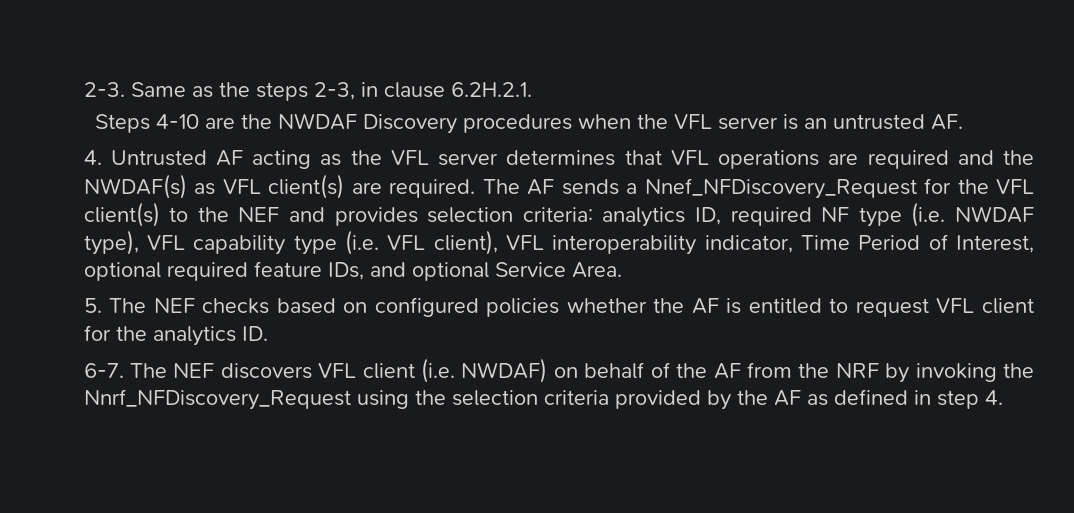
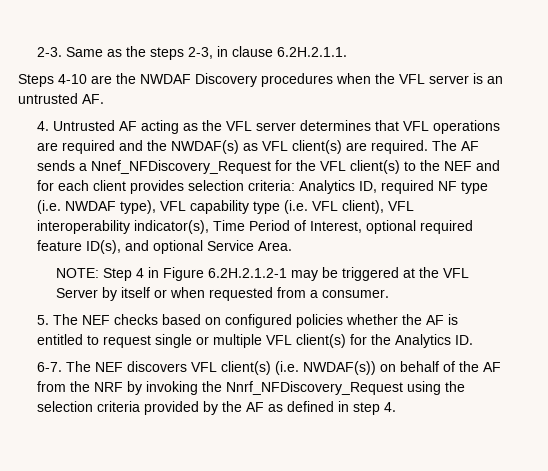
[450,82,532,97] 6.2H.2.1. -> [277,47,348,57] 6.2H.2.1.1.
(325, 214) none -> [37,180,127,191] for each client
[602,207,686,227] analytics -> [299,180,356,194] Analytics
[704,235,793,253] indicator, -> [134,220,210,234] indicator(s),
[327,262,364,280] IDs, -> [86,240,122,254] ID(s),
(622, 270) none -> [56,267,470,281] [56,287,390,301] // NOTE: Step 4 in Figure 6.2H.2.1.2-1 may be triggered at the VFL Server by itself or when requested from a consumer.
[936,298,1035,314] [83,325,236,346] VFL client for the analytics -> [155,334,452,348] single or multiple VFL client(s) for the Analytics
[362,358,548,383] client (i.e. NWDAF) -> [221,361,377,375] client(s) (i.e. NWDAF(s))

